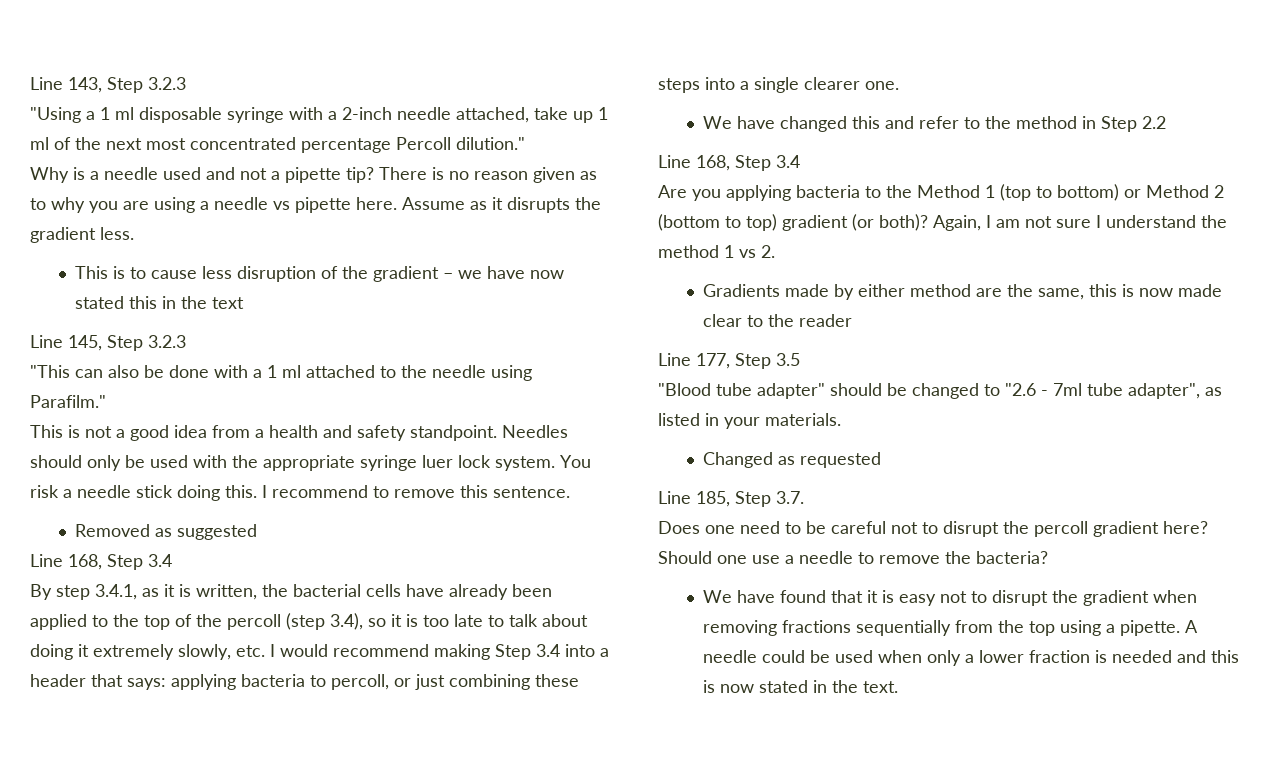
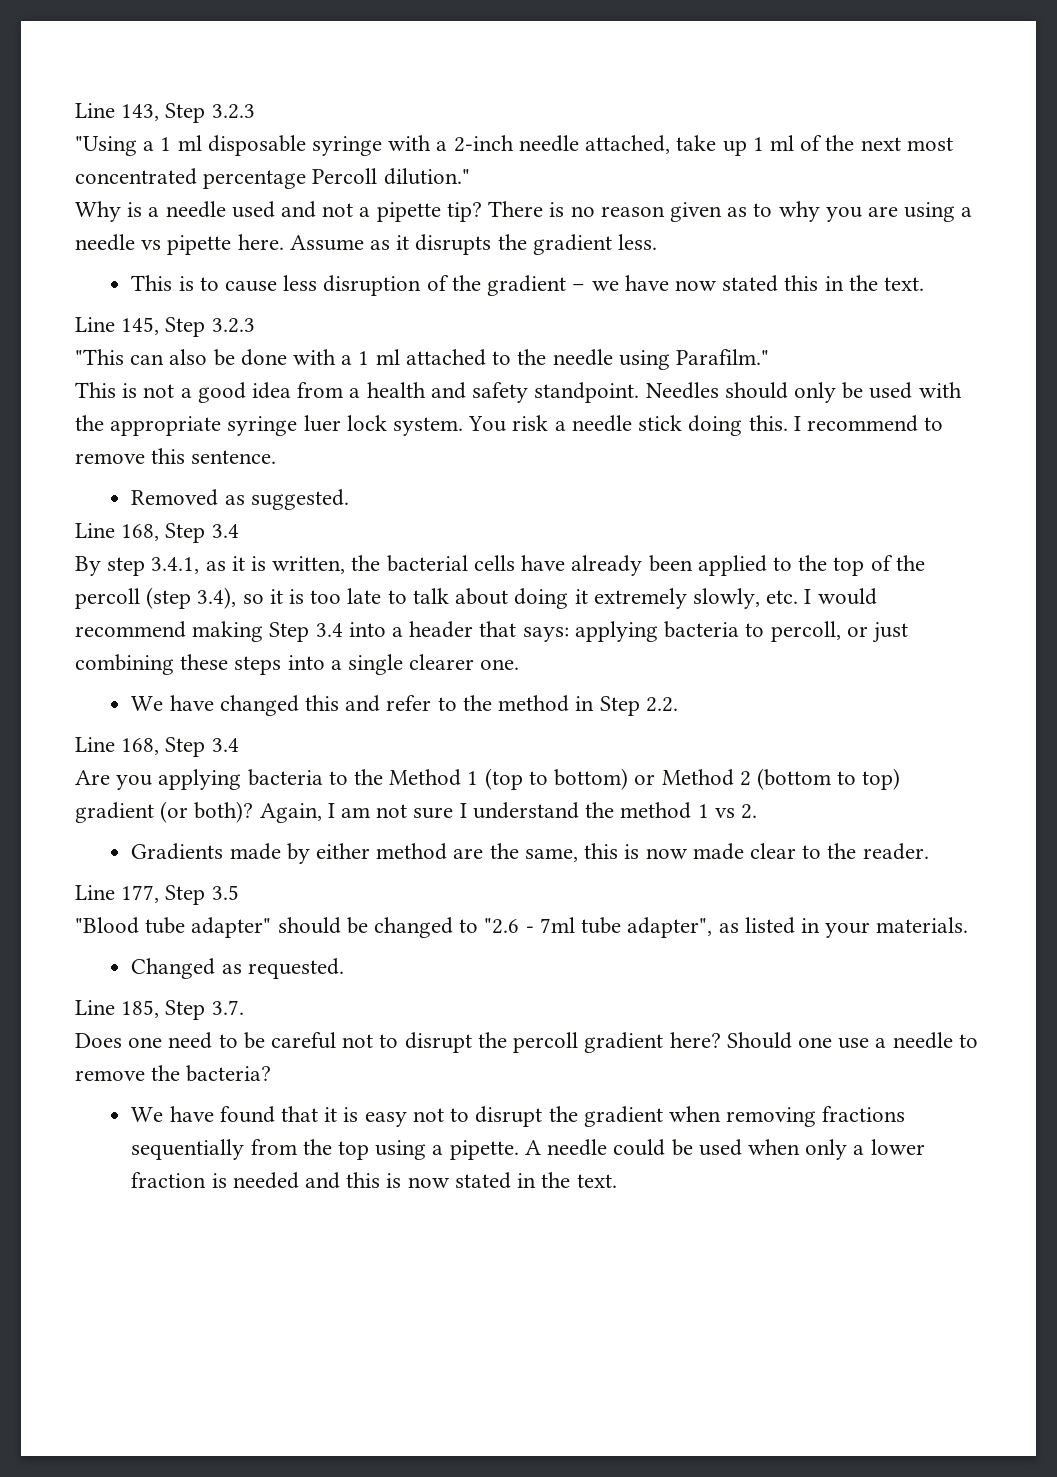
[211,297,244,309] text -> [883,277,924,291] text.
[176,524,257,540] suggested -> [250,489,349,510] suggested.
[1141,116,1166,129] 2.2 -> [645,697,678,712] 2.2.
[798,314,852,327] reader -> [862,843,929,860] reader.
[799,452,881,468] requested -> [247,958,344,979] requested.

